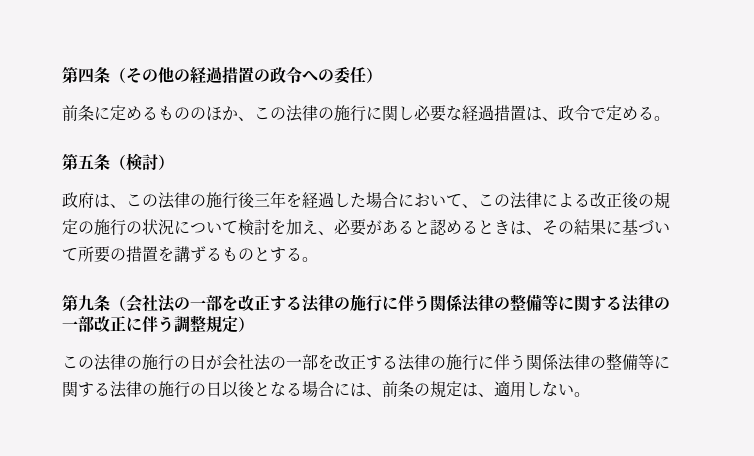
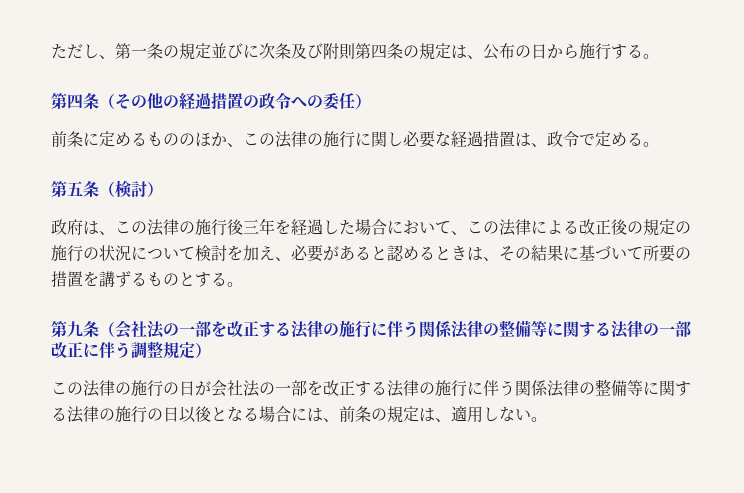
(62, 74) none -> [51,43,659,60] ただし、第一条の規定並びに次条及び附則第四条の規定は、公布の日から施行する。 //

